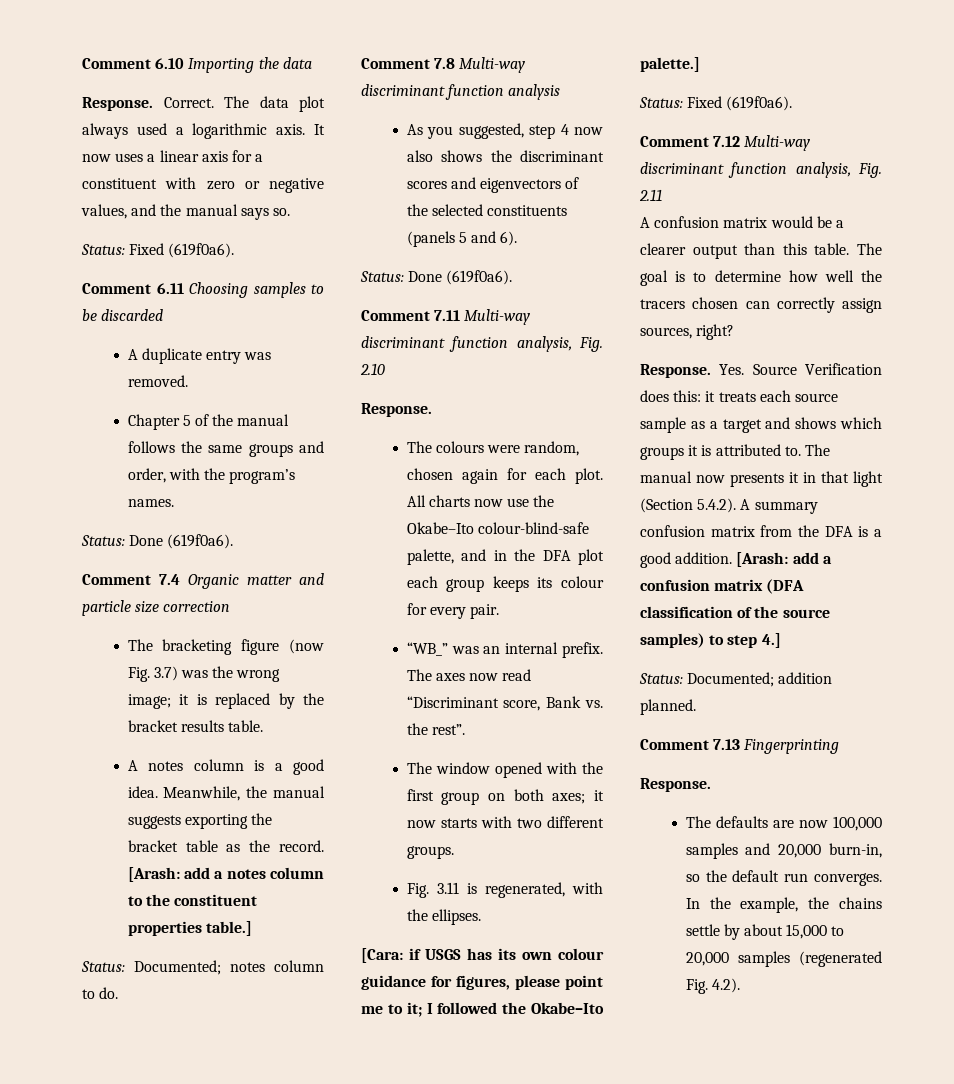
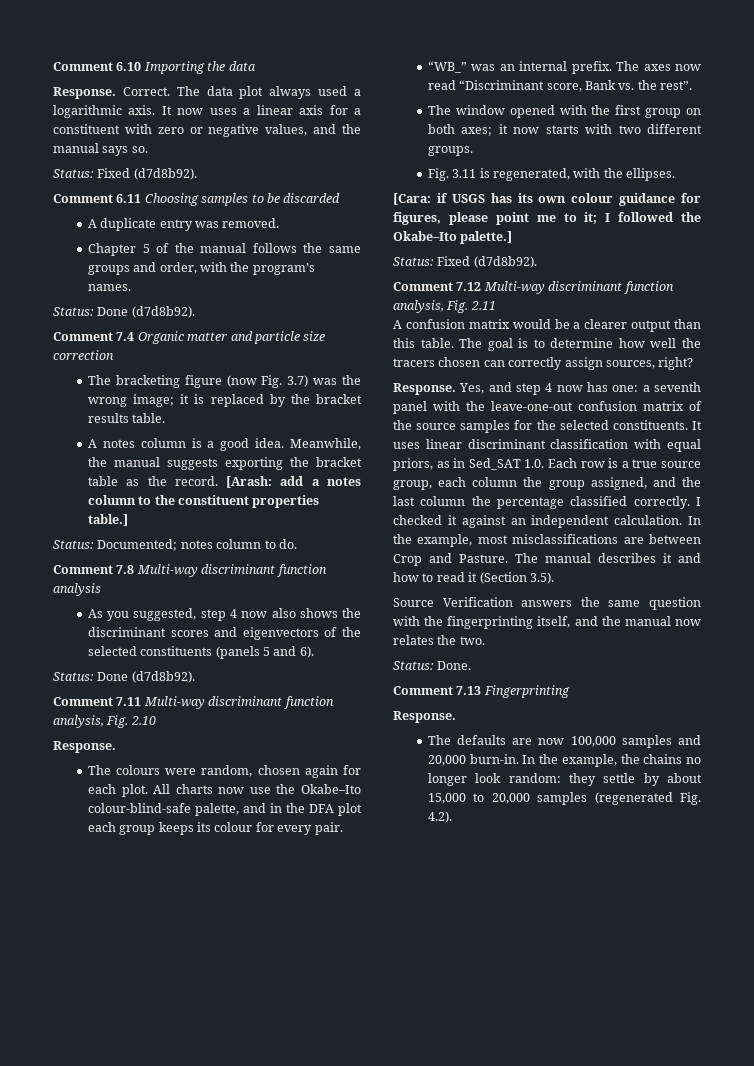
[168,243,235,258] (619f0a6). -> [133,168,197,180] (d7d8b92).
[167,534,234,549] (619f0a6). -> [131,306,195,318] (d7d8b92).
[446,270,513,285] (619f0a6). -> [131,671,195,683] (d7d8b92).
[726,96,793,111] (619f0a6). -> [473,256,537,268] (d7d8b92).
[719,363,882,375] [640,390,838,402] [640,417,882,433] [640,444,830,460] [640,471,883,487] [640,498,818,514] [640,525,882,537] [640,552,832,568] [640,579,805,594] [640,606,830,618] [640,633,781,648] [639,672,833,687] [640,699,696,715] Yes. Source Verification does this: it treats each source sample as a target and shows which groups it is attributed to. The manual now presents it in that light (Section 5.4.2). A summary confusion matrix from the DFA is a good addition. [Arash: add a confusion matrix (DFA classification of the source samples) to step 4.] // Status: Documented; addition planned. -> [459,382,701,395] [393,401,702,414] [393,420,702,433] [393,439,701,452] [393,458,701,471] [393,477,701,490] [393,496,701,509] [393,515,701,528] [393,534,701,547] [393,553,701,566] [393,572,554,584] [393,597,701,610] [393,616,701,629] [393,635,485,645] [393,661,472,670] Yes, and step 4 now has one: a seventh panel with the leave-one-out confusion matrix of the source samples for the selected constituents. It uses linear discriminant classification with equal priors, as in Sed_SAT 1.0. Each row is a true source group, each column the group assigned, and the last column the percentage classified correctly. I checked it against an independent calculation. In the example, most misclassifications are between Crop and Pasture. The manual describes it and how to read it (Section 3.5). // Source Verification answers the same question with the fingerprinting itself, and the manual now relates the two. // Status: Done.
[829,843,882,858] [685,870,882,886] burn-in, so the default run converges. -> [469,754,519,764] burn-in.
(882, 903) none -> [686,757,701,764] [427,773,596,786] no longer look random: they

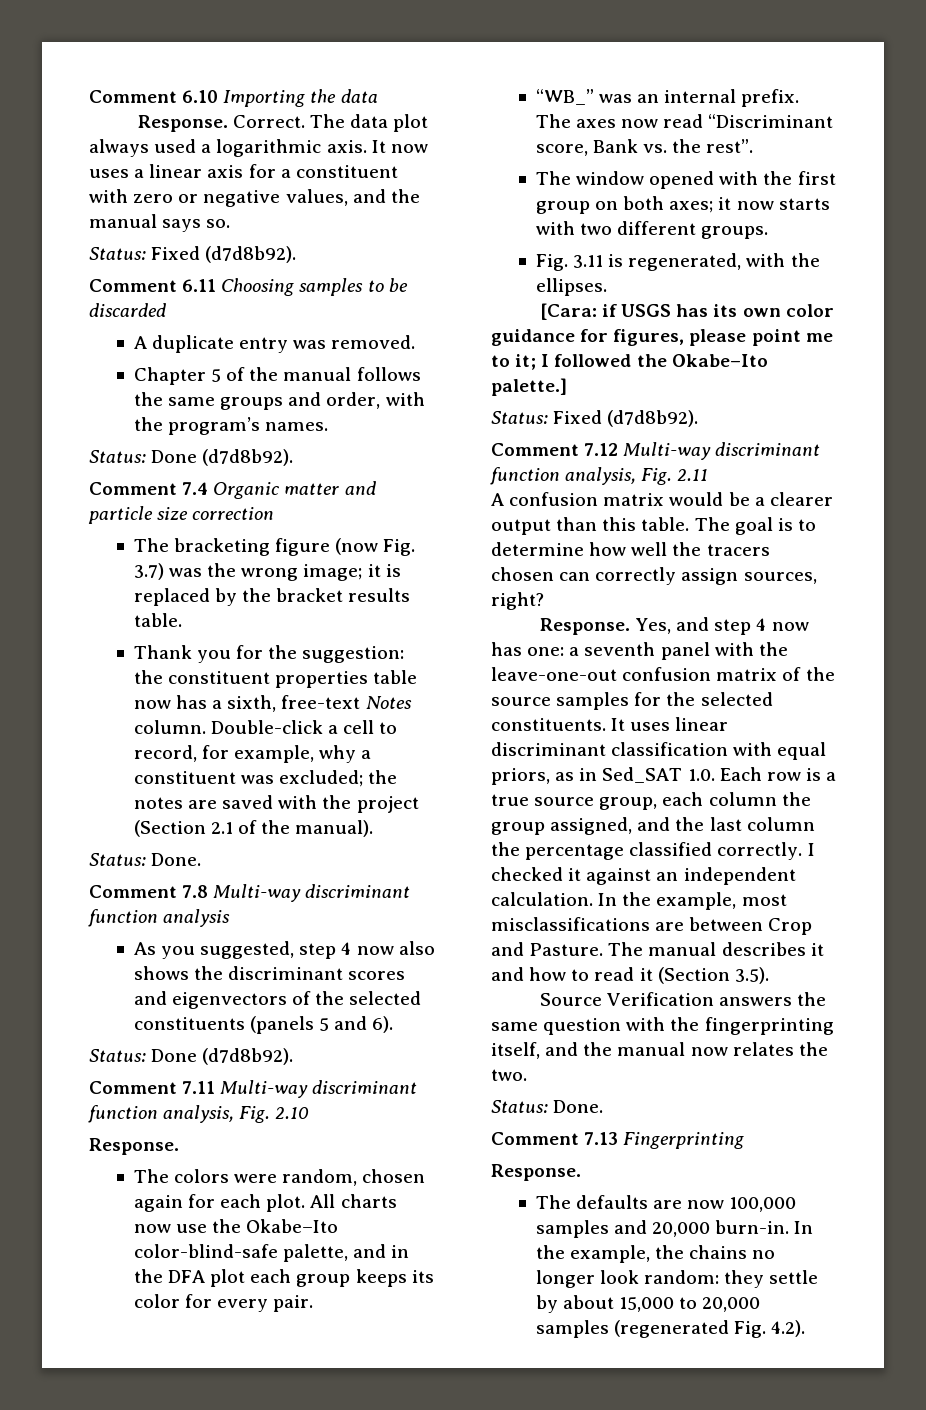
[87,438,362,451] [87,457,362,470] [87,476,362,488] [87,495,320,508] [87,514,128,526] [53,539,297,551] A notes column is a good idea. Meanwhile, the manual suggests exporting the bracket table as the record. [Arash: add a notes column to the constituent properties table.] // Status: Documented; notes column to do. -> [133,645,405,663] [133,670,418,688] [133,695,412,712] [133,720,398,734] [133,745,372,763] [133,770,398,787] [133,795,419,813] [133,820,374,837] [89,853,202,866] Thank you for the suggestion: the constituent properties table now has a sixth, free-text Notes column. Double-click a cell to record, for example, why a constituent was excluded; the notes are saved with the project (Section 2.1 of the manual). // Status: Done.
[116,765,161,775] colours -> [174,1169,230,1183] colors
[87,803,191,813] colour-blind-safe -> [133,1244,278,1258] color-blind-safe
[214,822,253,832] colour -> [133,1294,180,1308] color
[571,193,614,203] colour -> [785,304,834,317] color

